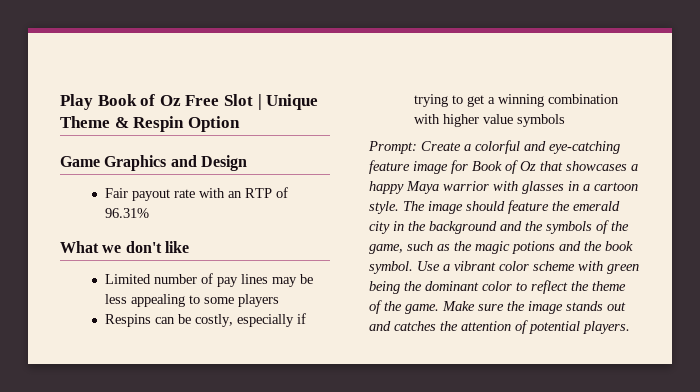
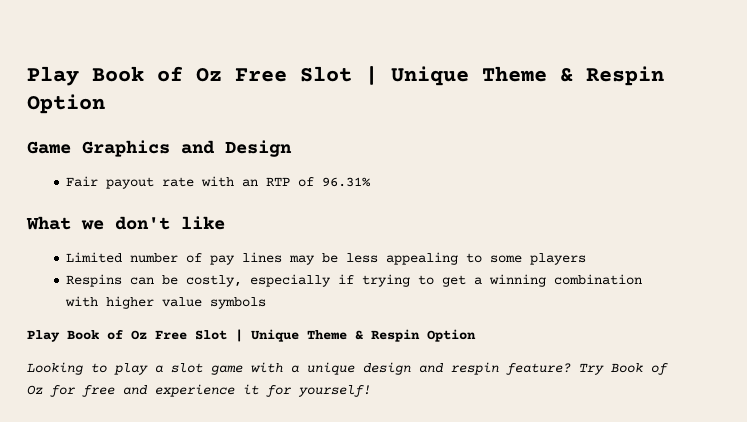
[368,140,620,154] [369,160,638,174] [369,181,638,194] [369,200,620,214] [369,220,629,234] [369,241,633,254] [369,261,639,274] [369,280,626,294] [369,300,626,314] [369,320,630,334] Prompt: Create a colorful and eye-catching feature image for Book of Oz that showcases a happy Maya warrior with glasses in a cartoon style. The image should feature the emerald city in the background and the symbols of the game, such as the magic potions and the book symbol. Use a vibrant color scheme with green being the dominant color to reflect the theme of the game. Make sure the image stands out and catches the attention of potential players. -> [27,329,476,342] [27,362,668,375] [27,384,371,397] Play Book of Oz Free Slot | Unique Theme & Respin Option // Looking to play a slot game with a unique design and respin feature? Try Book of Oz for free and experience it for yourself!

